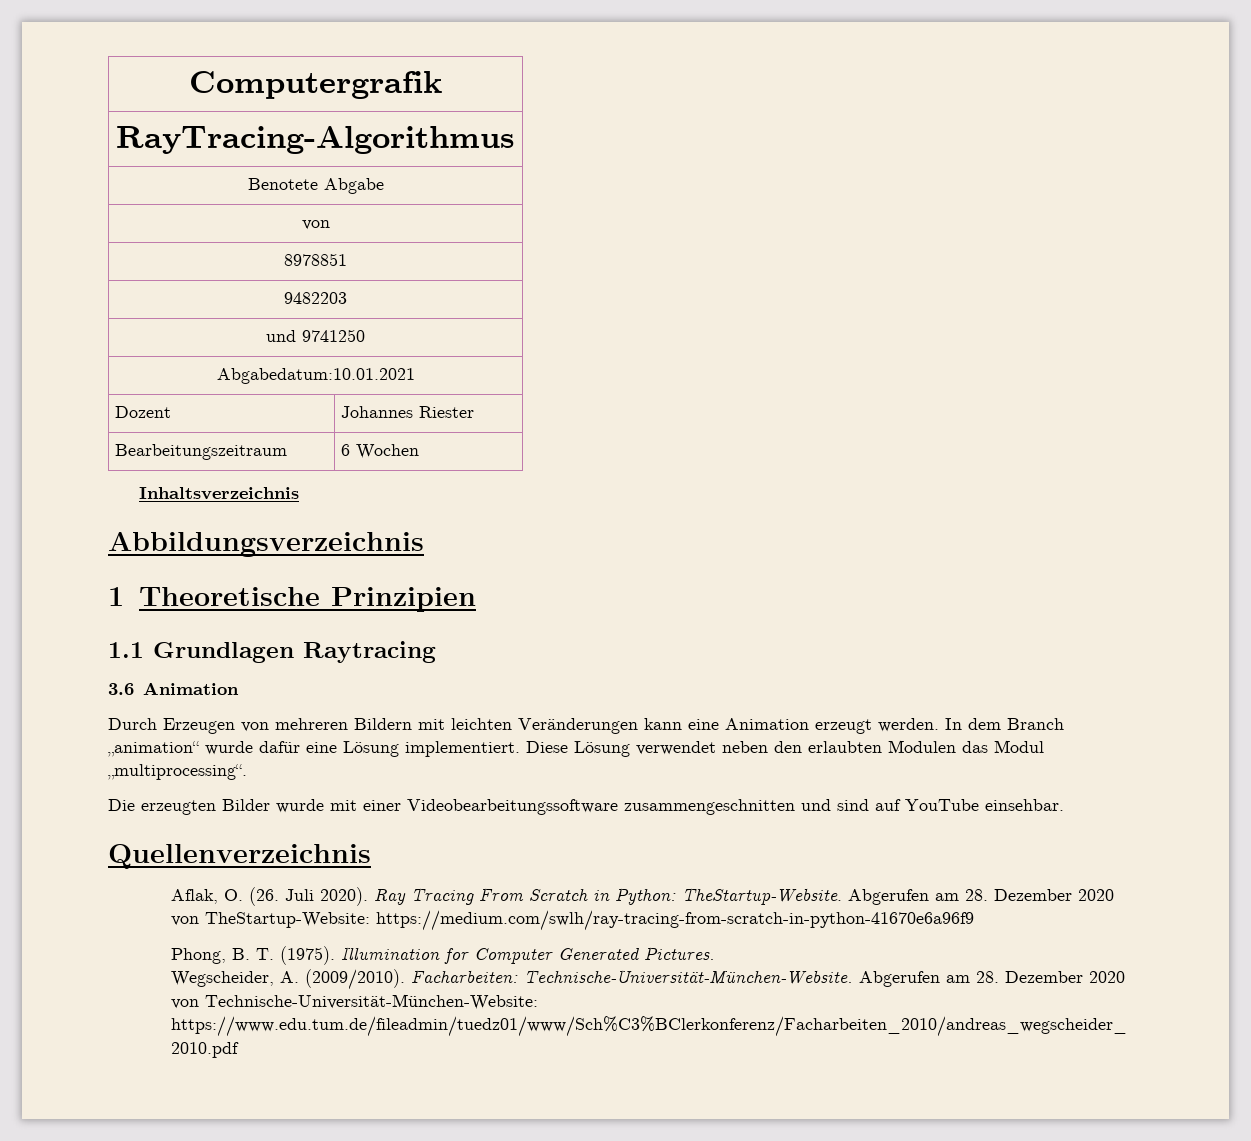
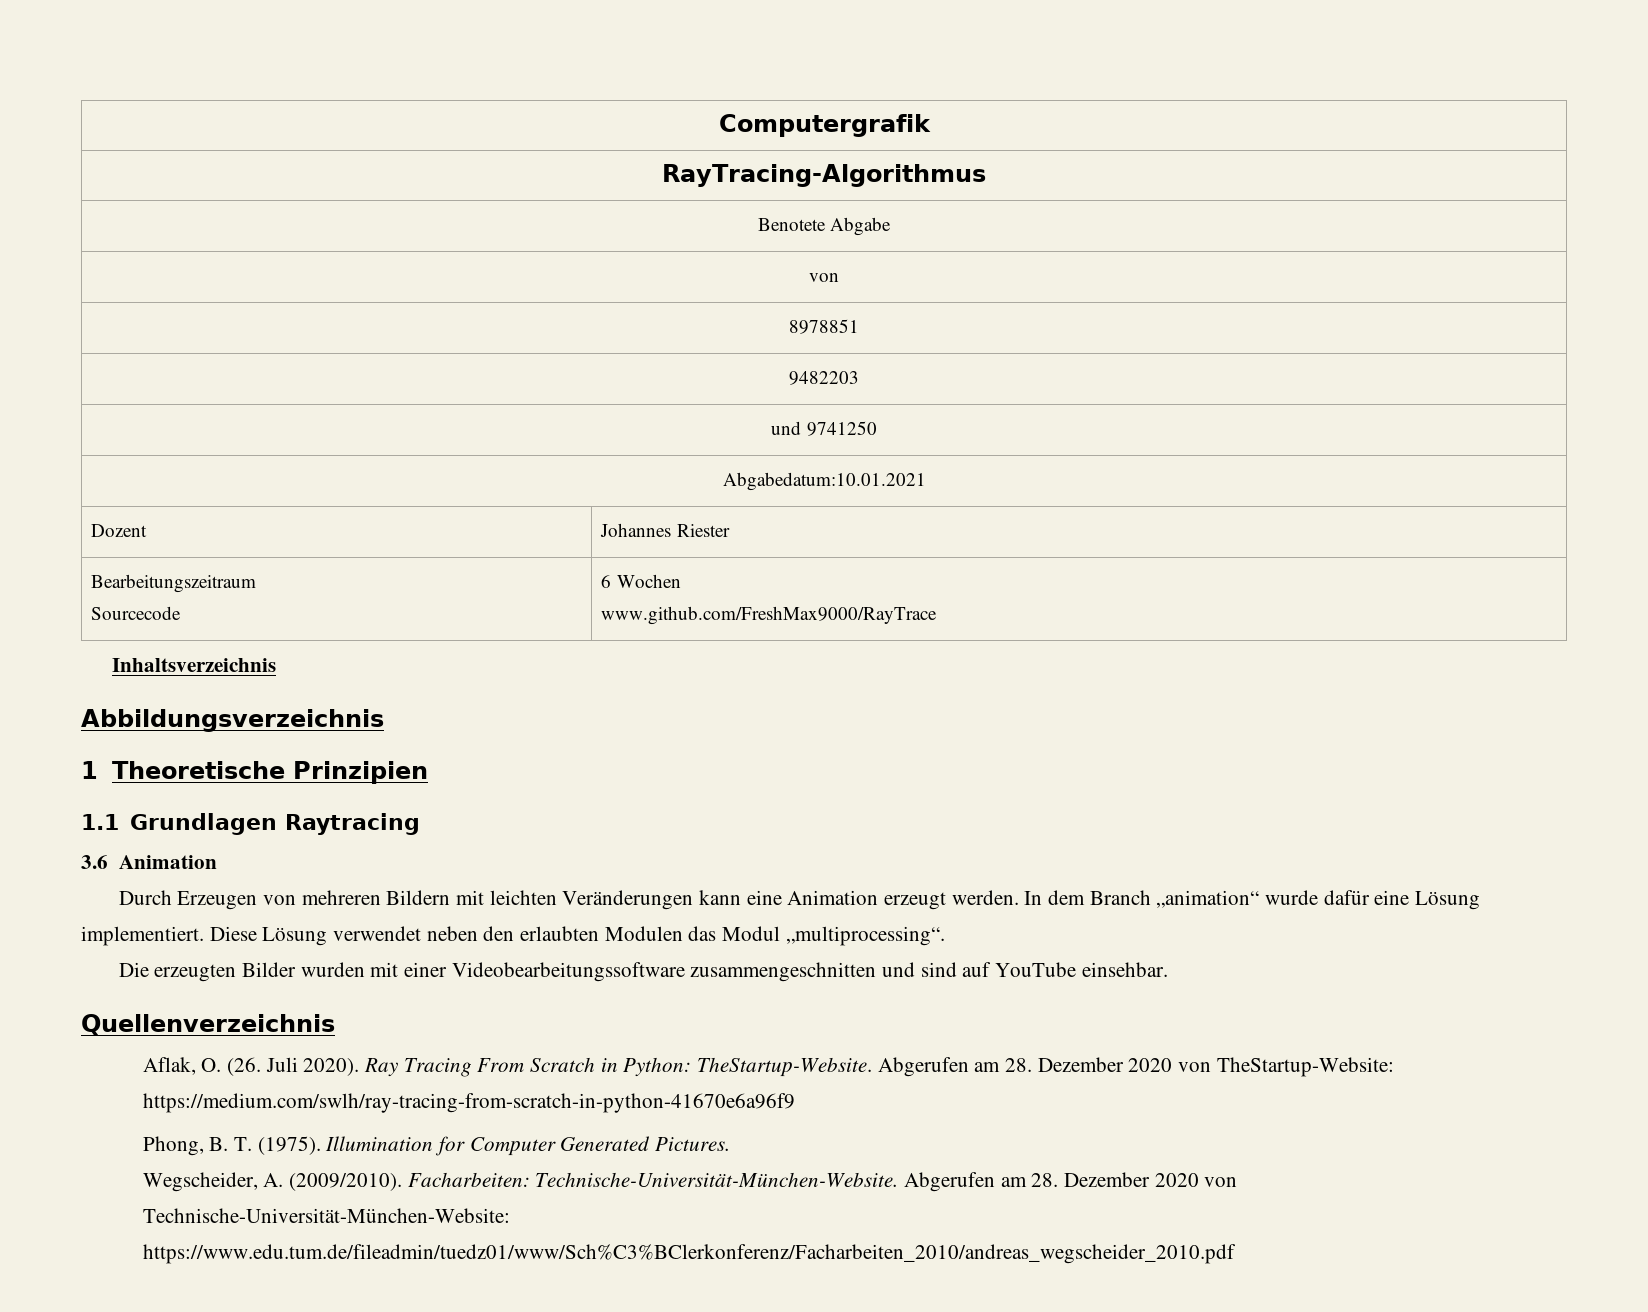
(288, 452) none -> [91,606,182,620] // Sourcecode
(420, 451) none -> [601,606,938,625] // www.github.com/FreshMax9000/RayTrace
[276,799,324,813] wurde -> [300,962,365,977] wurden

